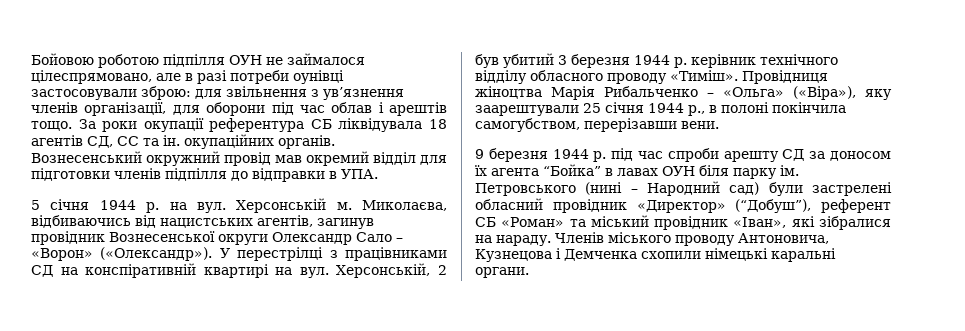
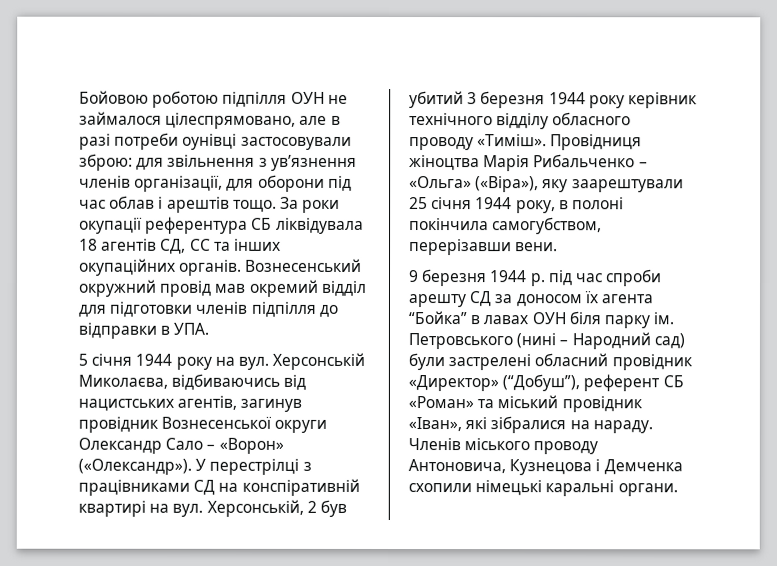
[163,135,180,146] ін. -> [233,238,281,251] інших
[146,202,160,213] р. -> [175,356,212,370] року
[336,202,352,210] м. -> (366, 361) none
[674,57,687,68] р. -> [588,95,625,109] року
[688,105,705,116] р., -> [515,200,556,214] року,

